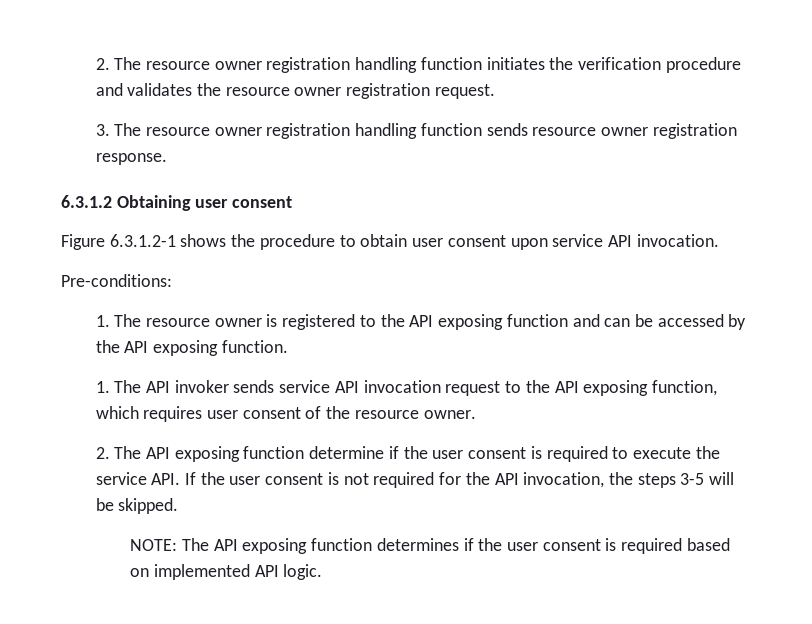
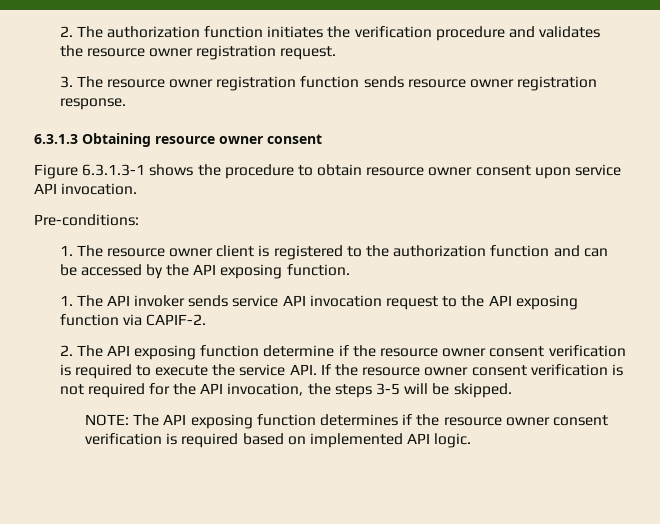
[95,57,418,73] 2. The resource owner registration handling -> [59,26,200,38] 2. The authorization
[355,123,418,139] handling -> (297, 83) none
[61,195,229,211] 6.3.1.2 Obtaining user -> [34,133,264,147] 6.3.1.3 Obtaining resource owner
[109,234,176,247] 6.3.1.2-1 -> [82,164,146,176] 6.3.1.3-1
[412,238,444,247] user -> [366,167,473,176] resource owner
(262, 322) none -> [216,245,255,257] client
[409,314,504,330] API exposing -> [393,245,487,257] authorization
[652,380,718,396] [95,406,476,422] function, which requires user consent of the resource owner. -> [59,314,206,326] function via CAPIF-2.
[432,447,527,459] user consent -> [380,345,626,357] resource owner consent verification
[229,473,324,485] user consent -> [362,364,608,376] resource owner consent verification
[506,539,601,551] user consent -> [443,415,608,426] [85,433,163,445] resource owner consent verification

